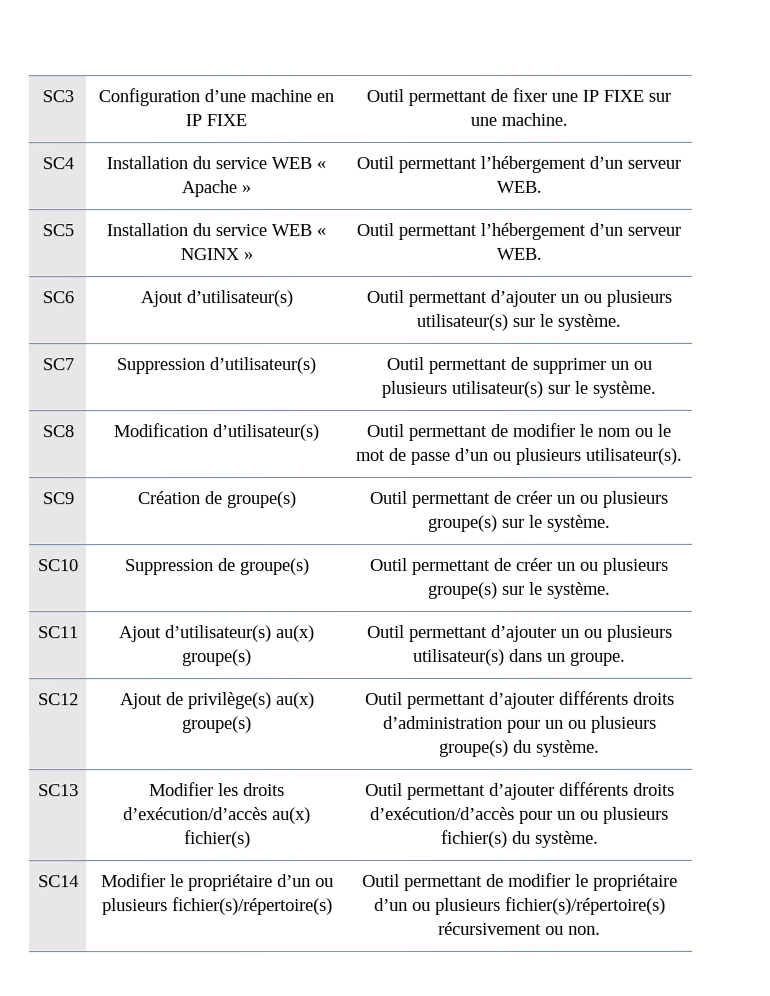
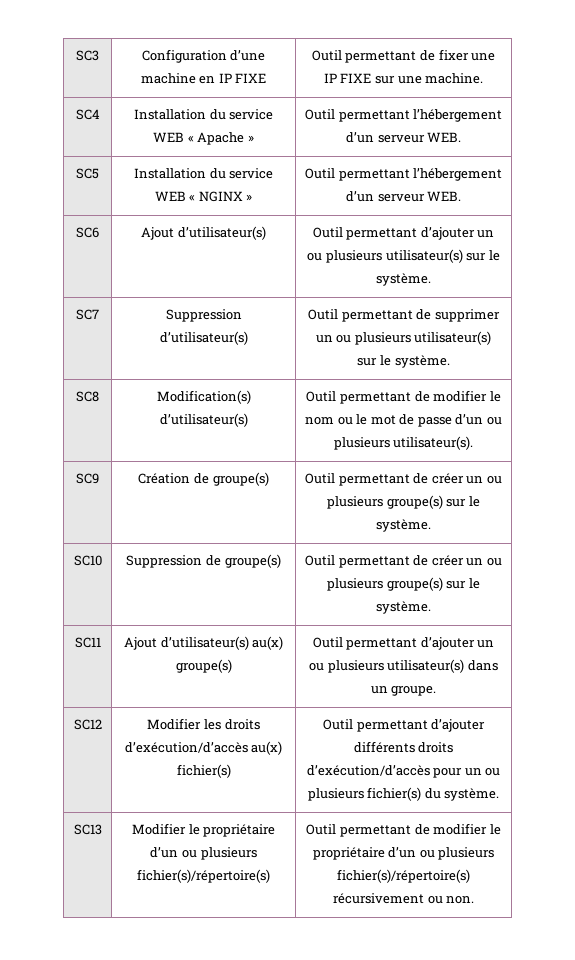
[113,423,208,438] Modification -> [156,390,251,404] Modification(s)
[119,692,315,710] [182,716,252,734] [364,690,675,709] [382,715,657,733] [438,739,600,757] [38,784,79,797] | Ajout de privilège(s) au(x) groupe(s) | Outil permettant d’ajouter différents droits d’administration pour un ou plusieurs groupe(s) du système. // SC13 -> (102, 724) none
[38,875,79,888] SC14 -> [73,824,102,835] SC13

